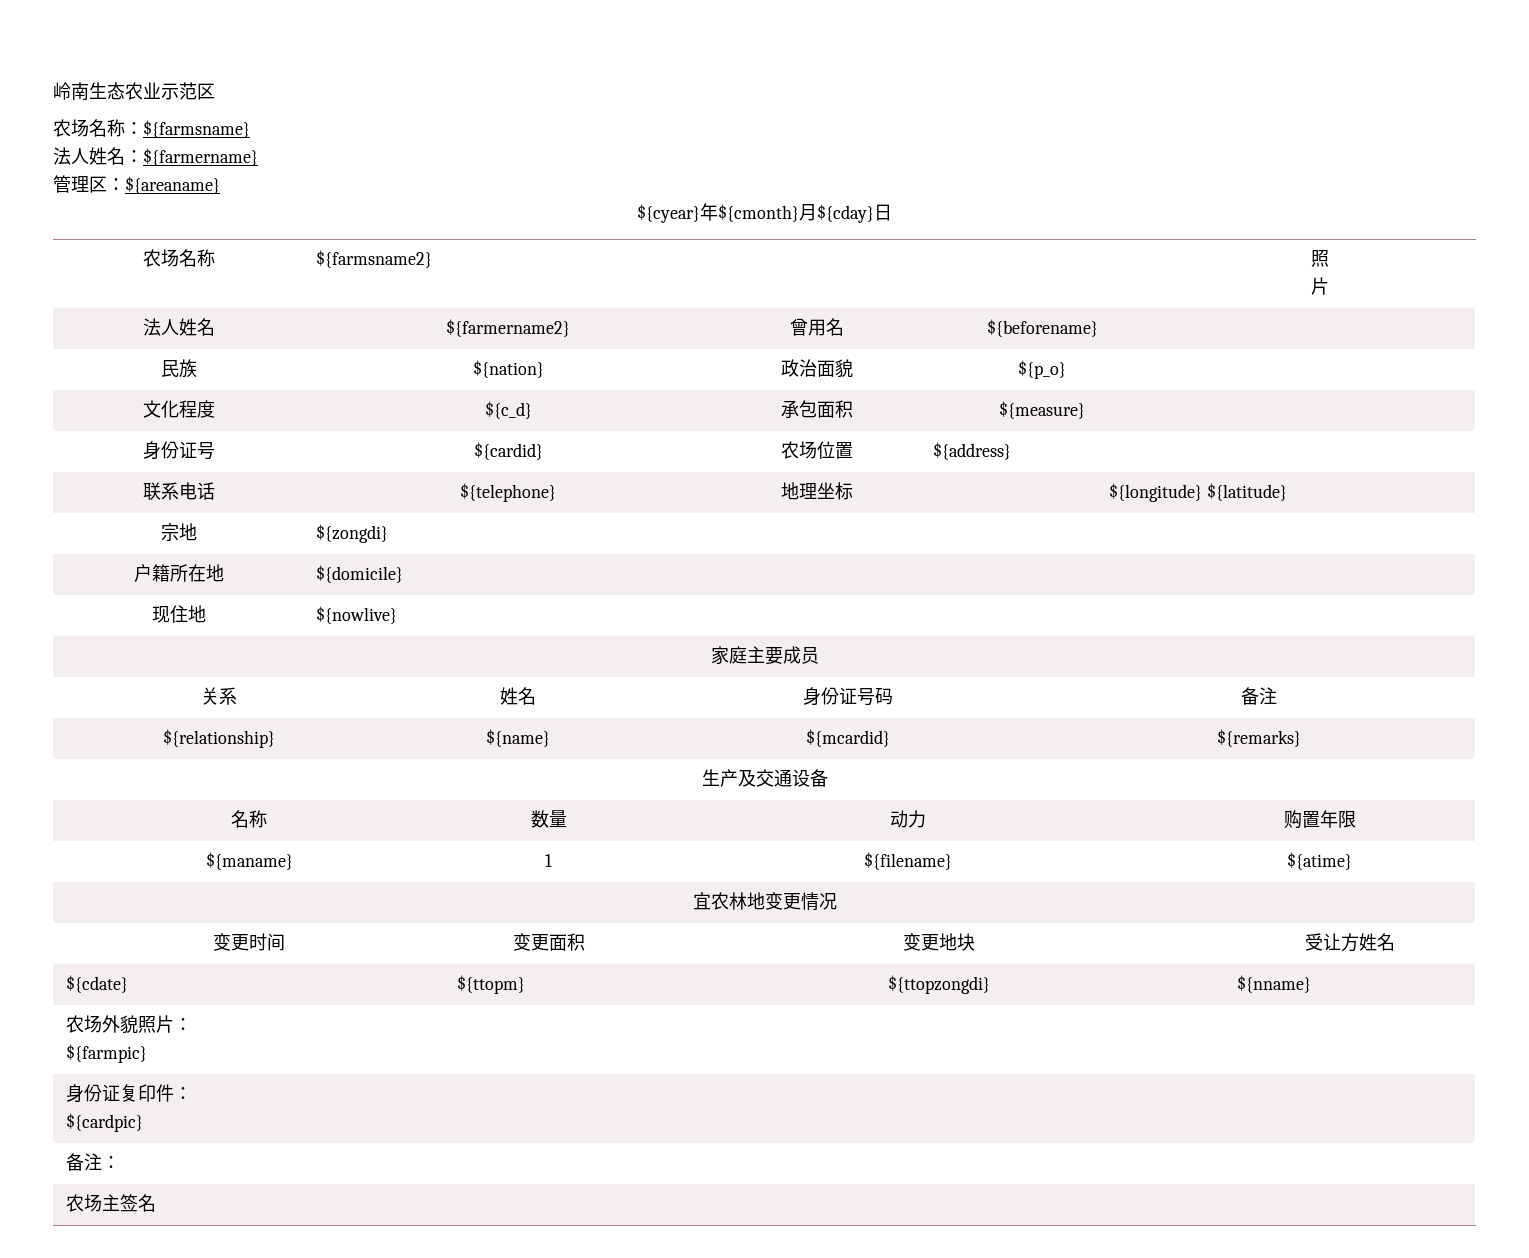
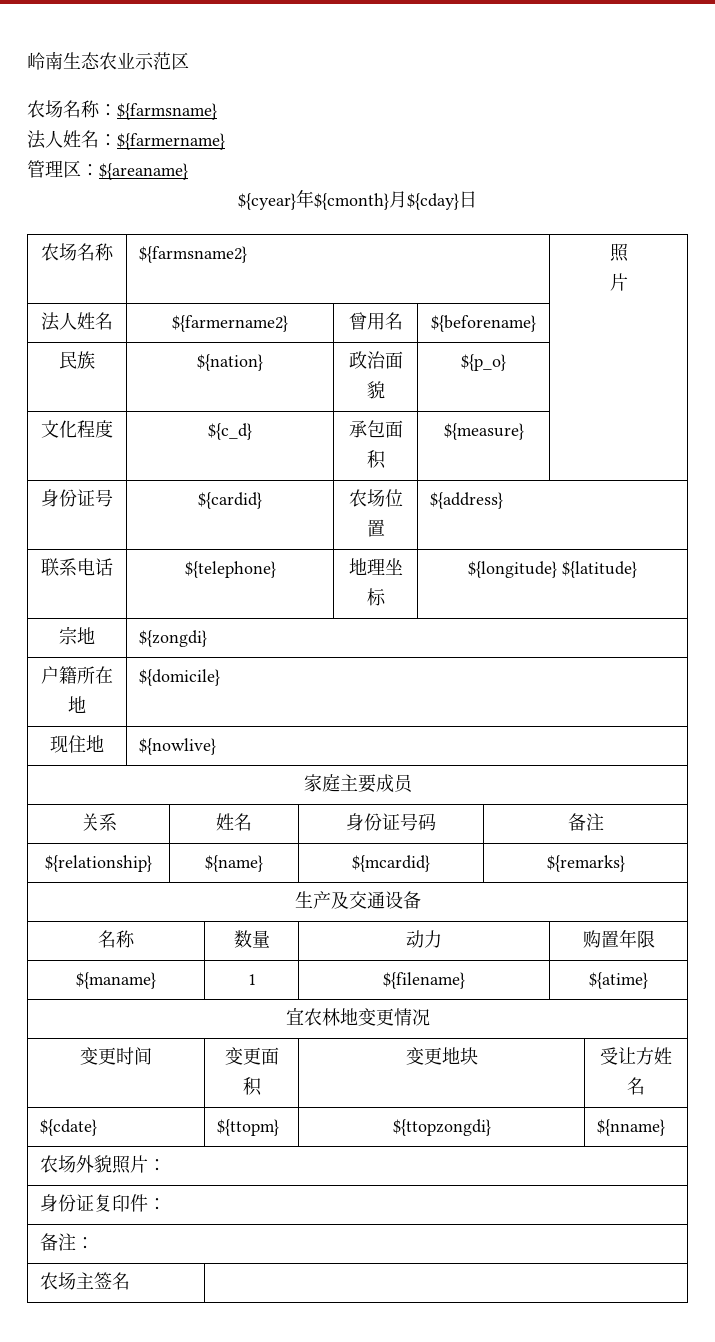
[65,1044,147,1063] // ${farmpic} -> (167, 1165) none
[65,1113,143,1132] // ${cardpic} -> (167, 1204) none

